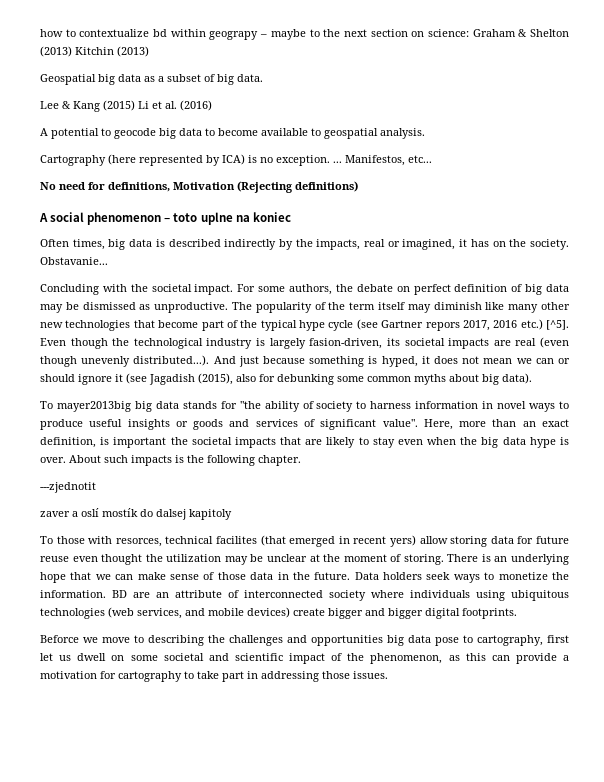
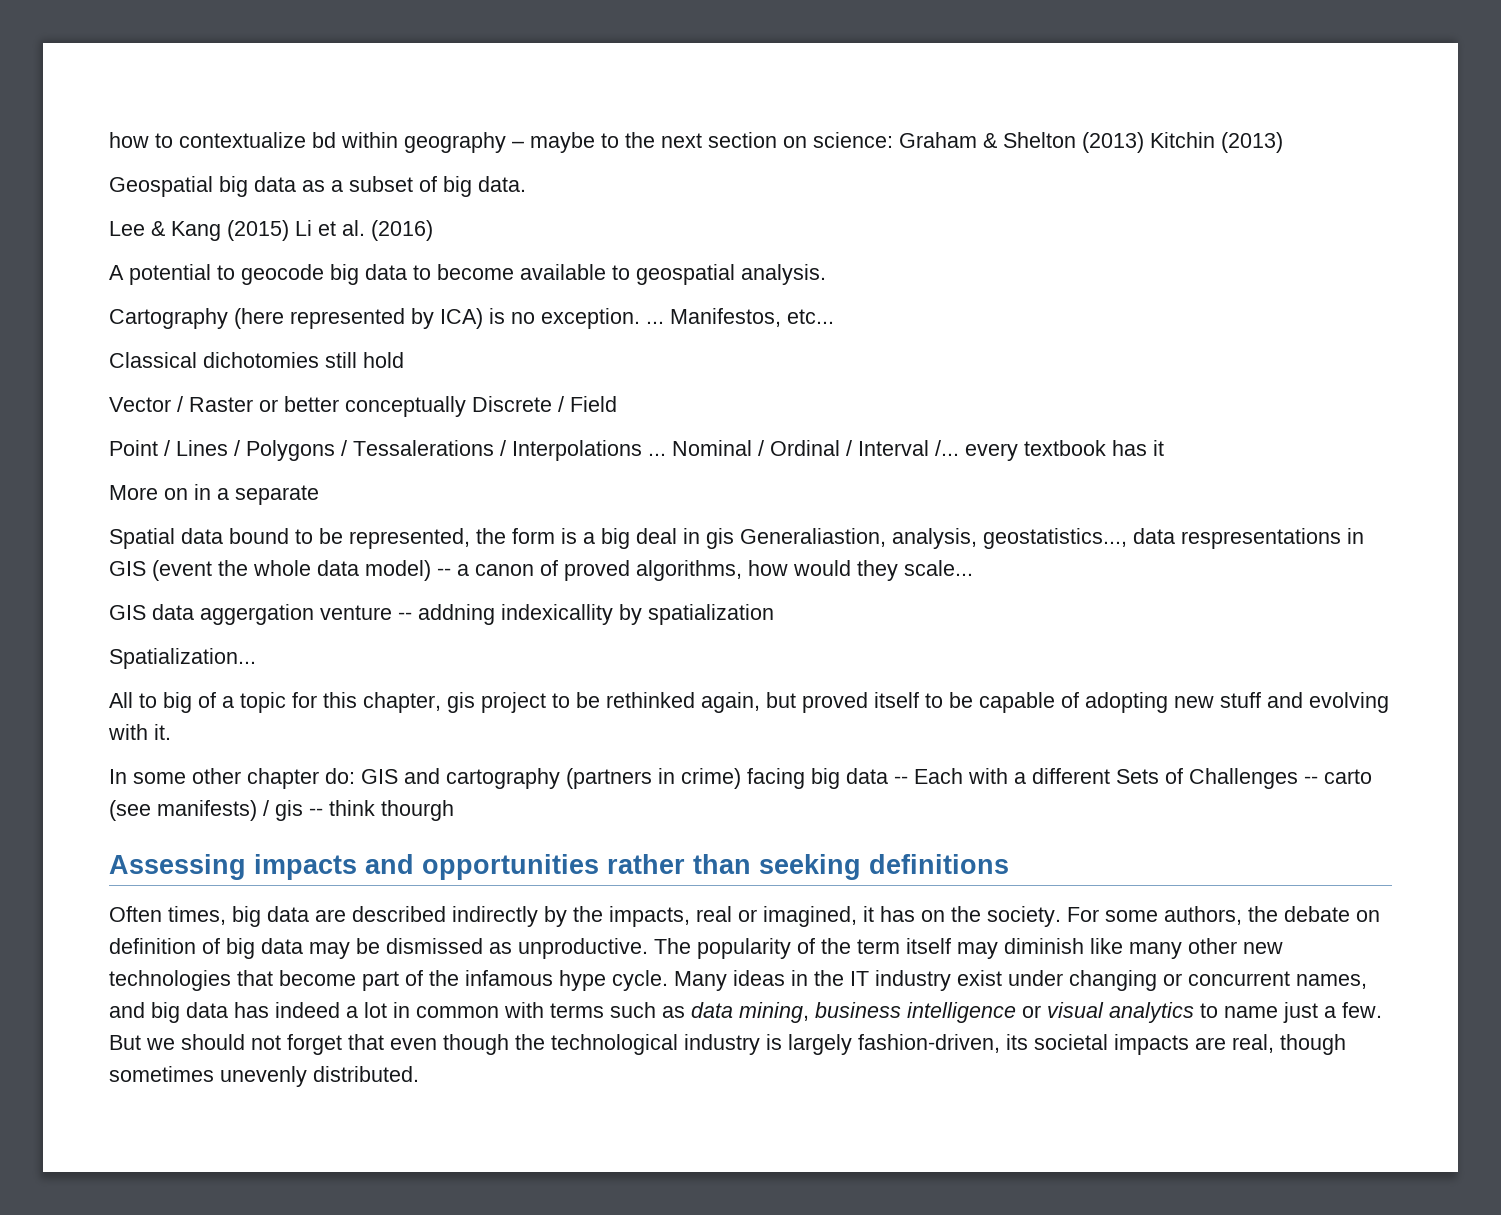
[209,31,259,40] geograpy -> [404,132,506,153] geography
[40,181,358,193] [39,212,291,225] No need for definitions, Motivation (Rejecting definitions) // A social phenomenon – toto uplne na koniec -> [109,352,404,368] [109,396,617,417] [109,440,1164,461] [109,484,319,505] [109,528,1364,549] [109,560,973,581] [109,604,774,625] [109,648,256,669] [109,692,1389,713] [108,724,171,740] [109,768,1372,789] [109,800,454,821] [109,854,1009,880] Classical dichotomies still hold // Vector / Raster or better conceptually Discrete / Field // Point / Lines / Polygons / Tessalerations / Interpolations ... Nominal / Ordinal / Interval /... every textbook has it // More on in a separate // Spatial data bound to be represented, the form is a big deal in gis Generaliastion, analysis, geostatistics..., data respresentations in GIS (event the whole data model) -- a canon of proved algorithms, how would they scale... // GIS data aggergation venture -- addning indexicallity by spatialization // Spatialization... // All to big of a topic for this chapter, gis project to be rethinked again, but proved itself to be capable of adopting new stuff and evolving with it. // In some other chapter do: GIS and cartography (partners in crime) facing big data -- Each with a different Sets of Challenges -- carto (see manifests) / gis -- think thourgh // Assessing impacts and opportunities rather than seeking definitions
[155,239,165,247] is -> [315,909,346,922] are
[40,257,108,265] [40,284,234,295] Obstavanie... // Concluding with the societal impact. -> (1061, 916) none
[413,284,451,295] perfect -> (1380, 916) none
[260,319,569,331] [40,338,66,346] typical hype cycle (see Gartner repors 2017, 2016 etc.) [^5]. Even -> [465,970,1367,991] [109,1002,1382,1023] [109,1034,437,1055] infamous hype cycle. Many ideas in the IT industry exist under changing or concurrent names, and big data has indeed a lot in common with terms such as data mining, business intelligence or visual analytics to name just a few. But we should not forget that even
[309,338,383,349] fasion-driven, -> [858,1034,1000,1053] fashion-driven,
[515,337,570,348] [40,355,570,367] [40,373,532,385] [40,401,569,412] [40,419,569,430] [40,437,570,448] [40,455,301,466] [40,482,96,493] [40,508,232,520] [40,535,570,547] [40,554,569,565] [40,572,570,583] [40,590,569,601] [40,607,517,619] [40,635,569,646] [40,653,569,664] [40,671,388,682] real (even though unevenly distributed...). And just because something is hyped, it does not mean we can or should ignore it (see Jagadish (2015), also for debunking some common myths about big data). // To mayer2013big big data stands for "the ability of society to harness information in novel ways to produce useful insights or goods and services of significant value". Here, more than an exact definition, is important the societal impacts that are likely to stay even when the big data hype is over. About such impacts is the following chapter. // ---zjednotit // zaver a oslí mostík do dalsej kapitoly // To those with resorces, technical facilites (that emerged in recent yers) allow storing data for future reuse even thought the utilization may be unclear at the moment of storing. There is an underlying hope that we can make sense of those data in the future. Data holders seek ways to monetize the information. BD are an attribute of interconnected society where individuals using ubiquitous technologies (web services, and mobile devices) create bigger and bigger digital footprints. // Beforce we move to describing the challenges and opportunities big data pose to cartography, first let us dwell on some societal and scientific impact of the phenomenon, as this can provide a motivation for cartography to take part in addressing those issues. -> [1232,1034,1346,1055] [109,1066,419,1087] real, though sometimes unevenly distributed.

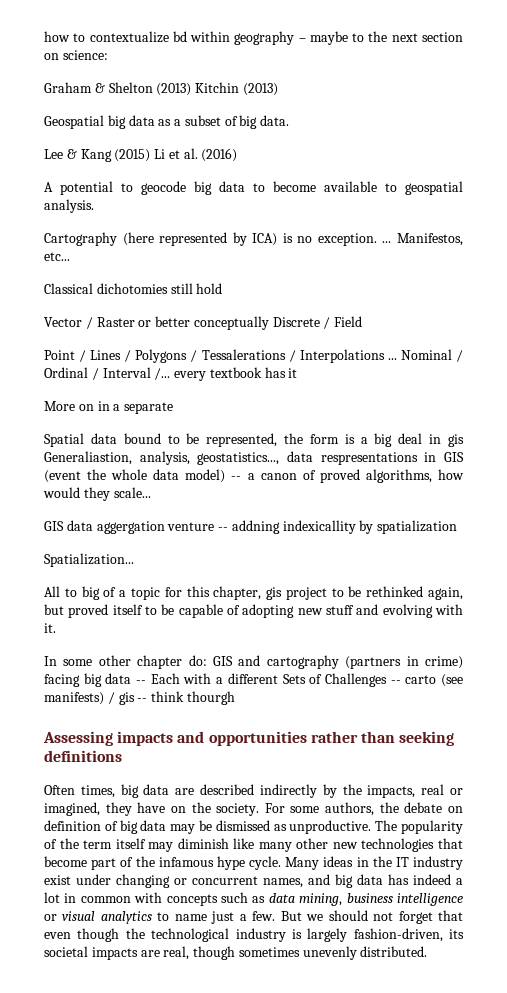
(893, 140) none -> (108, 55) //
[863,906,915,922] it has -> [105,802,166,816] they have
[550,1003,604,1018] terms -> [166,894,218,906] concepts

